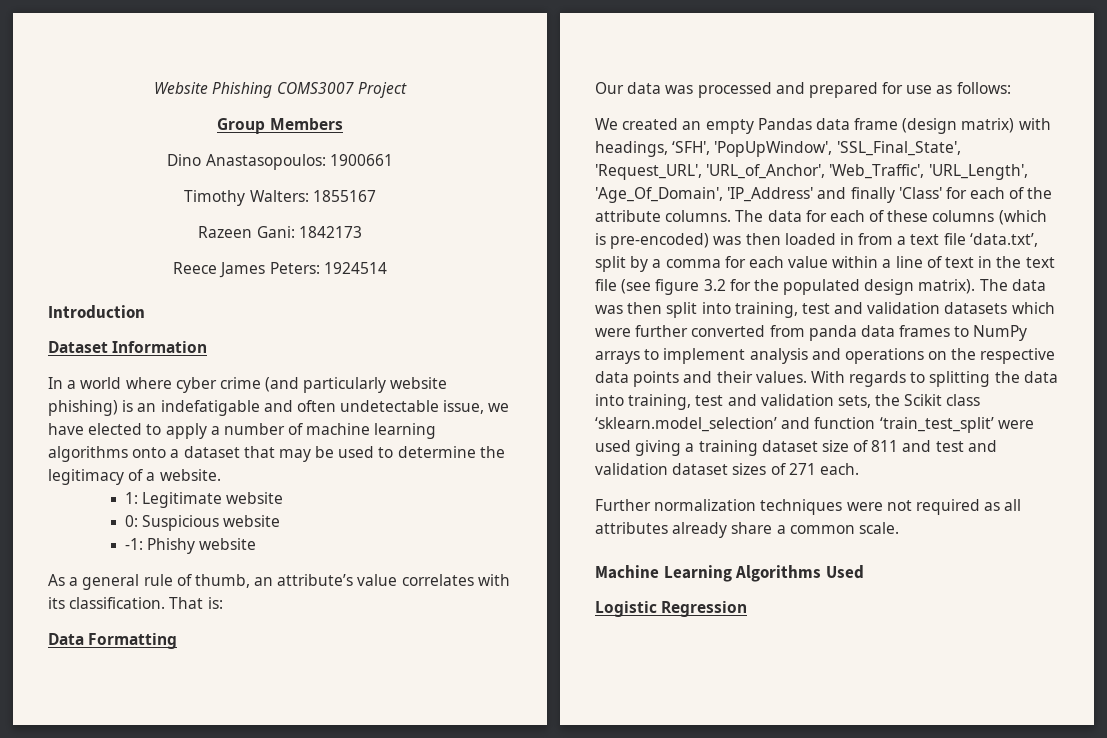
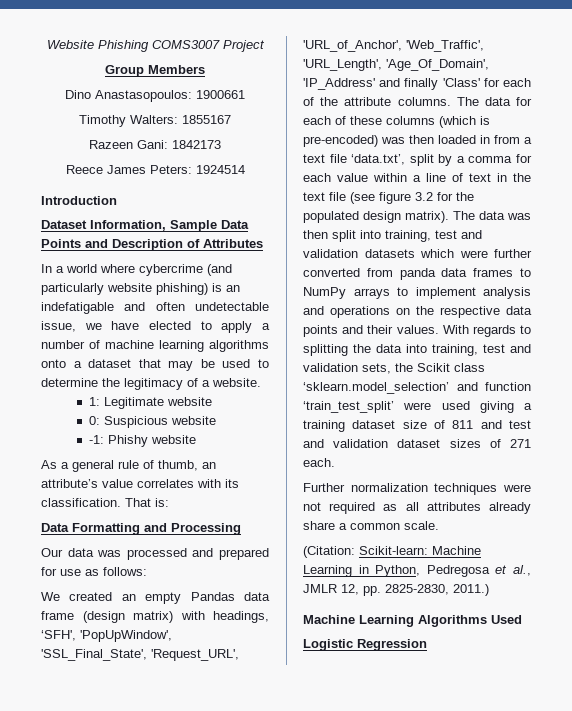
[112,341,208,353] Information -> [90,220,249,232] [41,239,263,251] Information, Sample Data Points and Description of Attributes
[175,377,261,393] cyber crime -> [139,264,203,276] cybercrime
(178, 641) none -> [144,523,241,535] and Processing
(899, 528) none -> [303,546,481,558] [303,565,531,577] [303,584,489,596] // (Citation: Scikit-learn: Machine Learning in Python, Pedregosa et al., JMLR 12, pp. 2825-2830, 2011.)

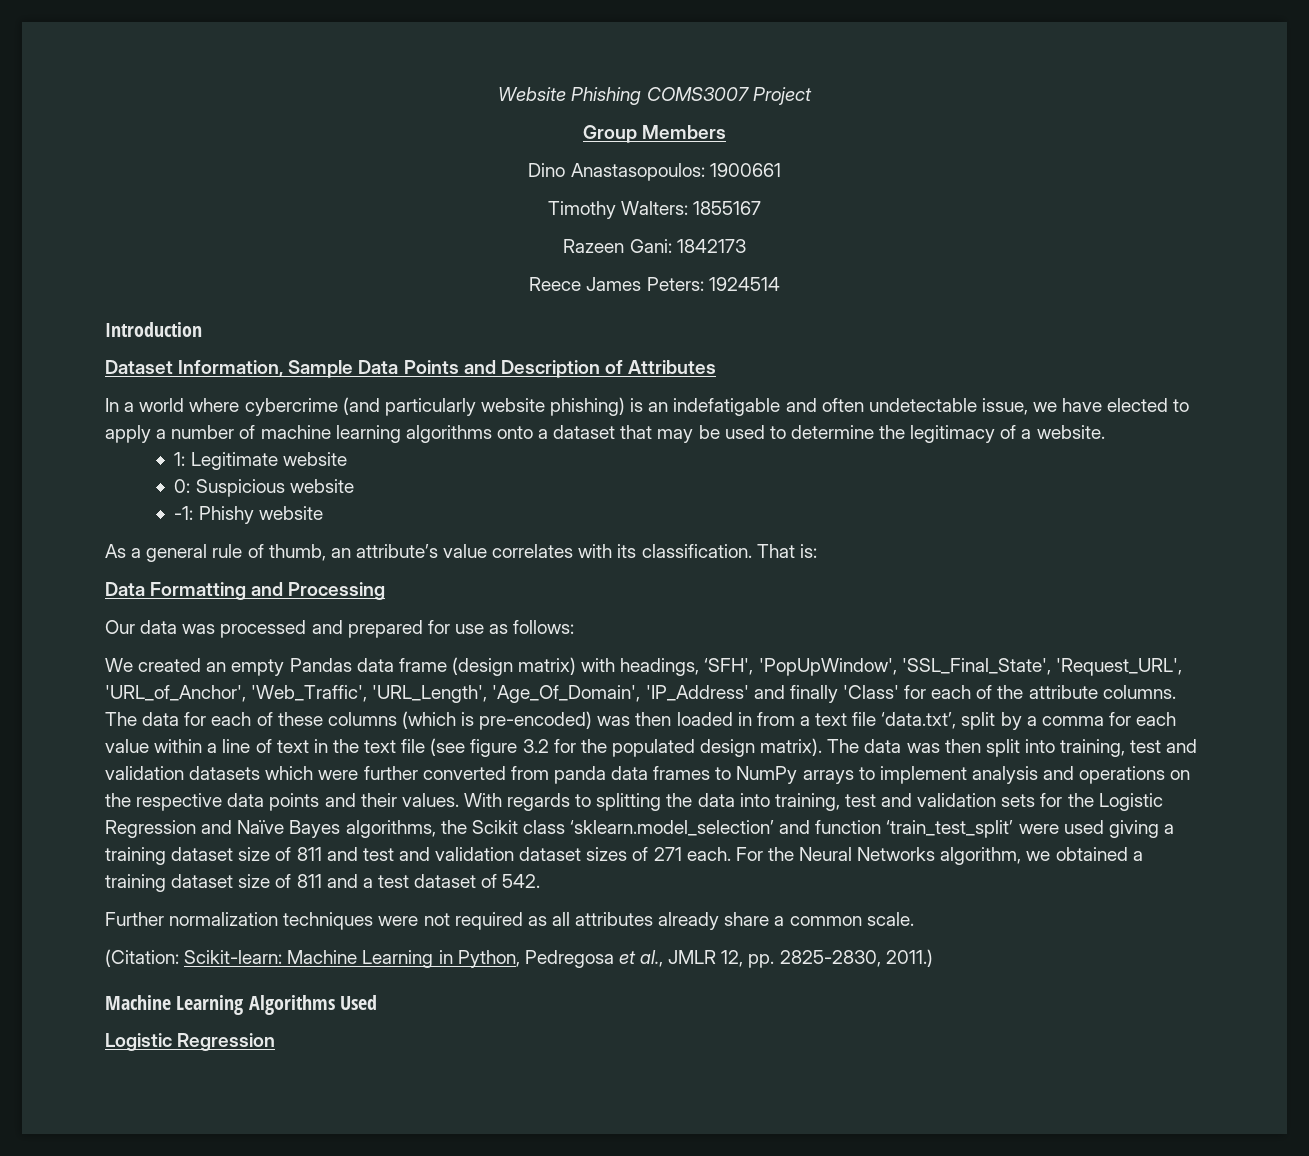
[362,363,391,374] sets, -> [1001,793,1163,811] [105,820,436,838] sets for the Logistic Regression and Naïve Bayes algorithms,
(335, 462) none -> [735,847,1143,865] [105,874,541,892] For the Neural Networks algorithm, we obtained a training dataset size of 811 and a test dataset of 542.

